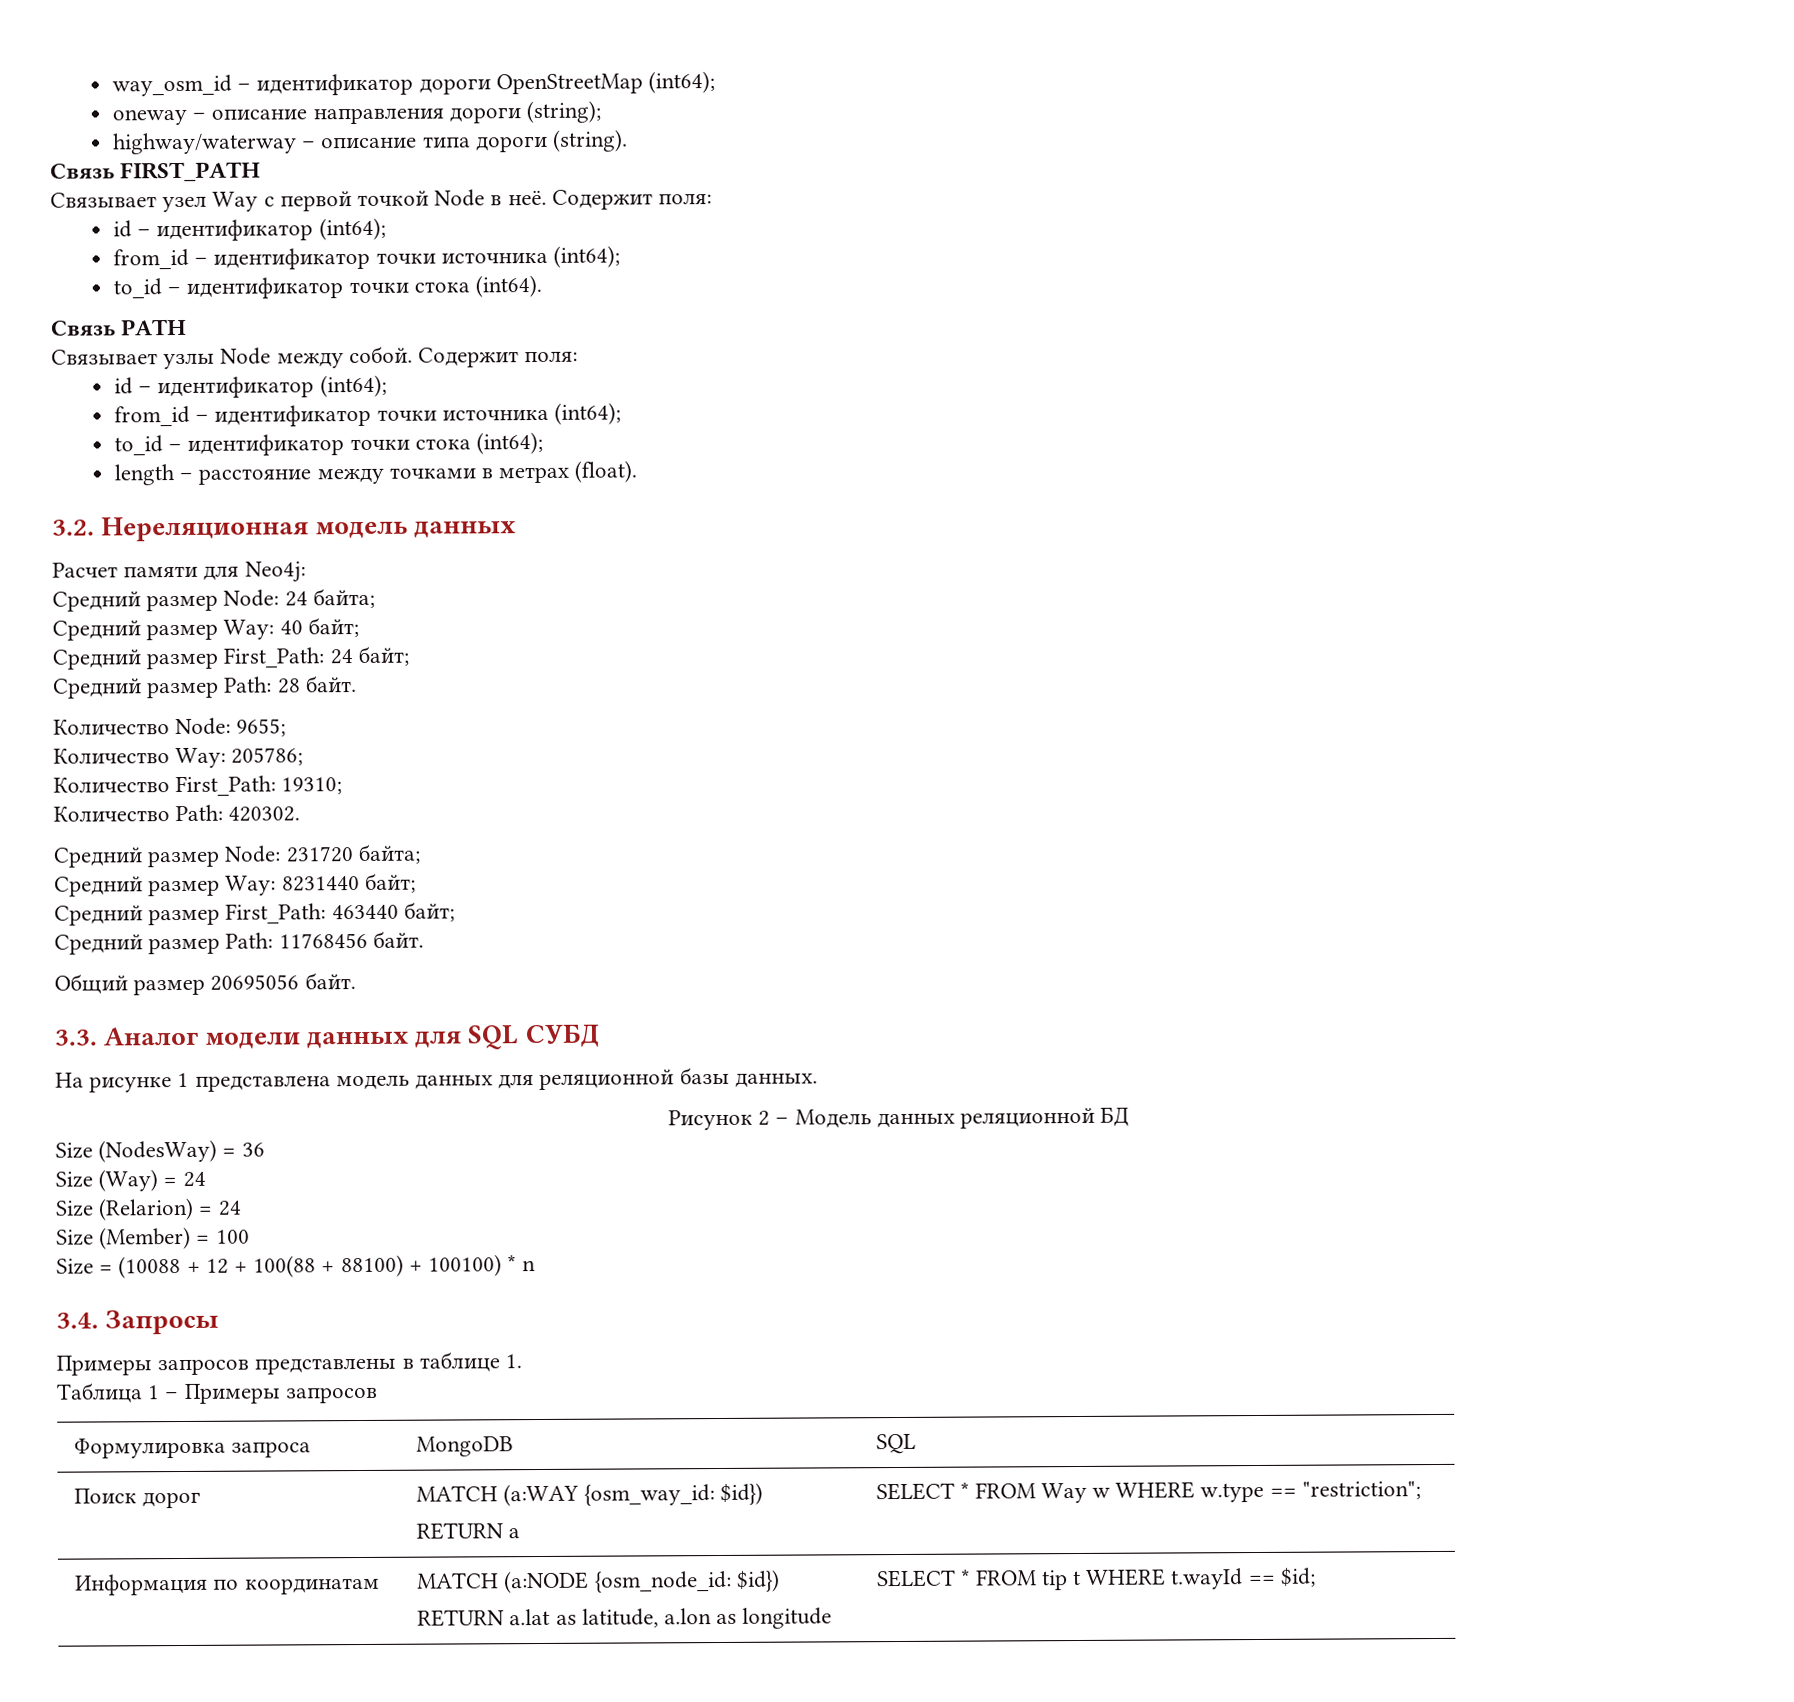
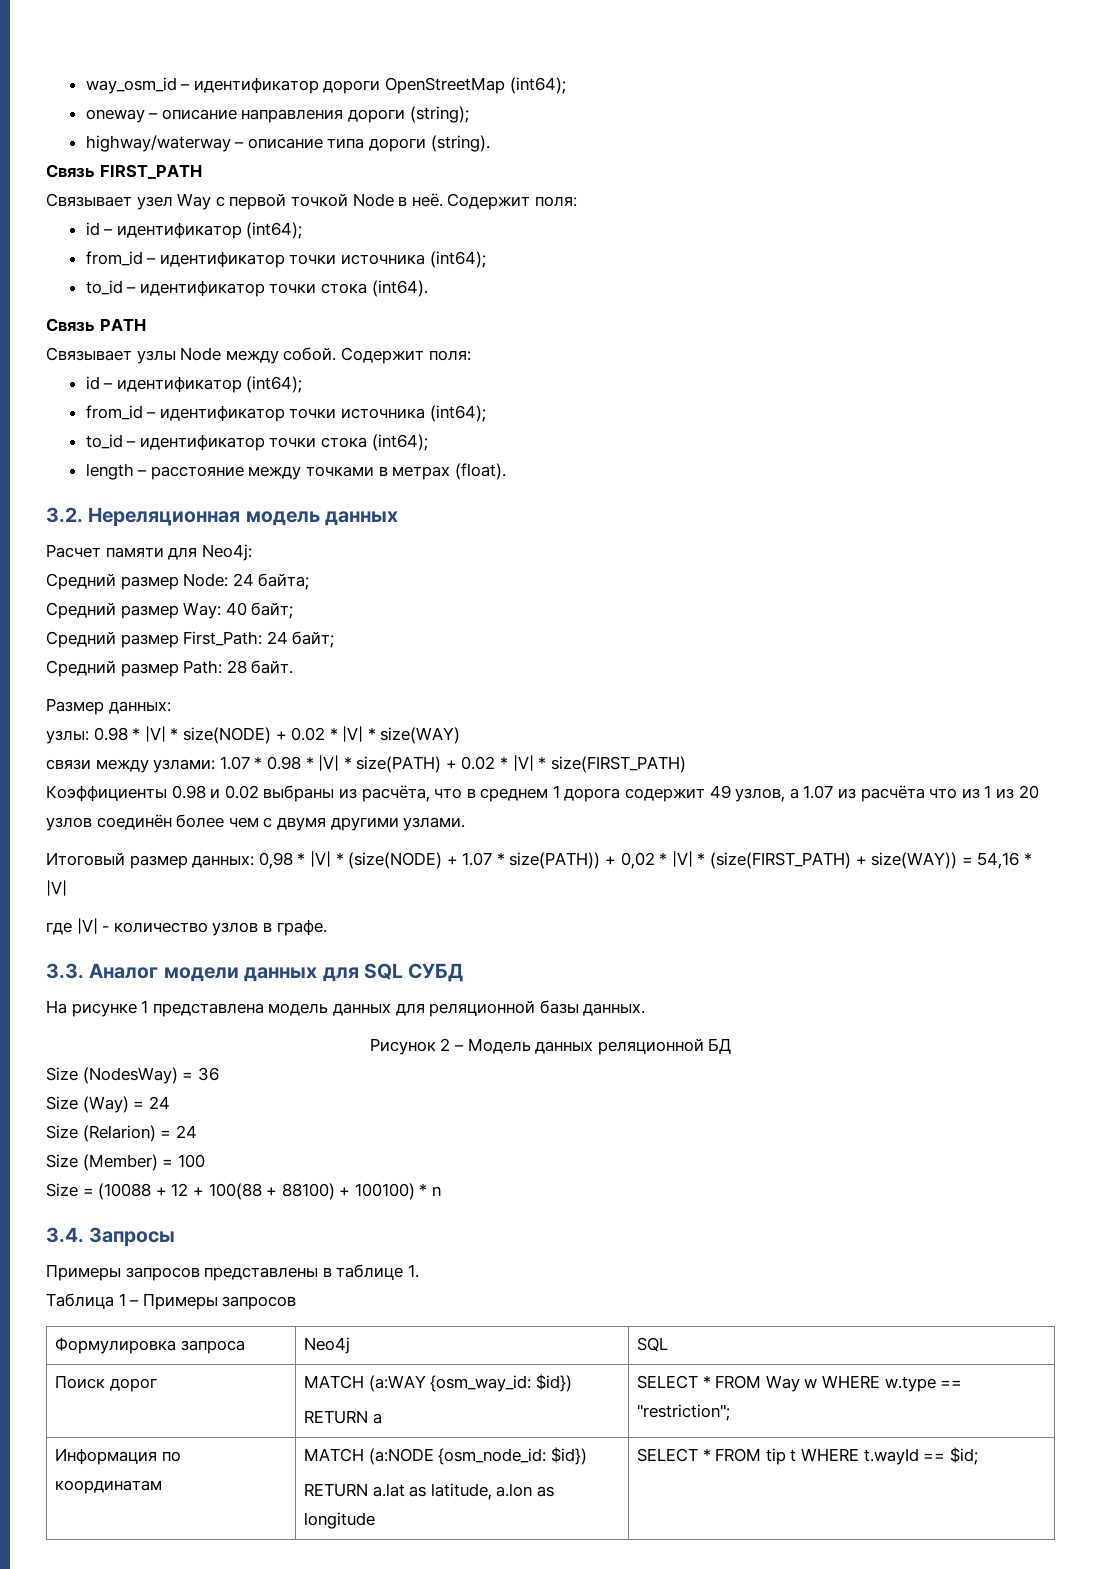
[53,717,287,737] [53,747,304,769] [53,775,343,797] [53,804,301,822] [53,843,421,868] [54,872,416,897] [54,901,455,926] [54,930,424,955] [54,972,356,996] Количество Node: 9655; // Количество Way: 205786; // Количество First_Path: 19310; // Количество Path: 420302. // Средний размер Node: 231720 байта; // Средний размер Way: 8231440 байт; // Средний размер First_Path: 463440 байт; // Средний размер Path: 11768456 байт. // Общий размер 20695056 байт. -> [46,698,171,715] [46,726,461,744] [46,755,686,773] [46,785,1039,802] [46,814,466,831] [46,851,1032,869] [46,880,67,896] [46,918,327,936] Размер данных: // узлы: 0.98 * |V| * size(NODE) + 0.02 * |V| * size(WAY) // связи между узлами: 1.07 * 0.98 * |V| * size(PATH) + 0.02 * |V| * size(FIRST_PATH) // Коэффициенты 0.98 и 0.02 выбраны из расчёта, что в среднем 1 дорога содержит 49 узлов, а 1.07 из расчёта что из 1 из 20 узлов соединён более чем с двумя другими узлами. // Итоговый размер данных: 0,98 * |V| * (size(NODE) + 1.07 * size(PATH)) + 0,02 * |V| * (size(FIRST_PATH) + size(WAY)) = 54,16 * |V| // где |V| - количество узлов в графе.
[416,1436,515,1457] MongoDB -> [304,1337,351,1354] Neo4j

